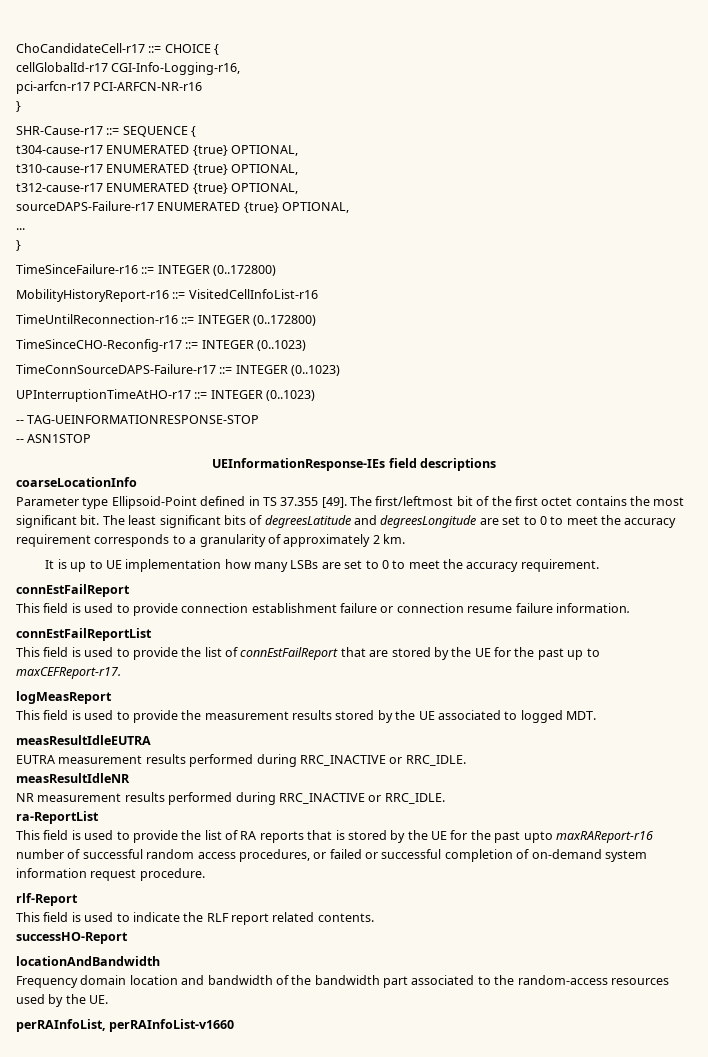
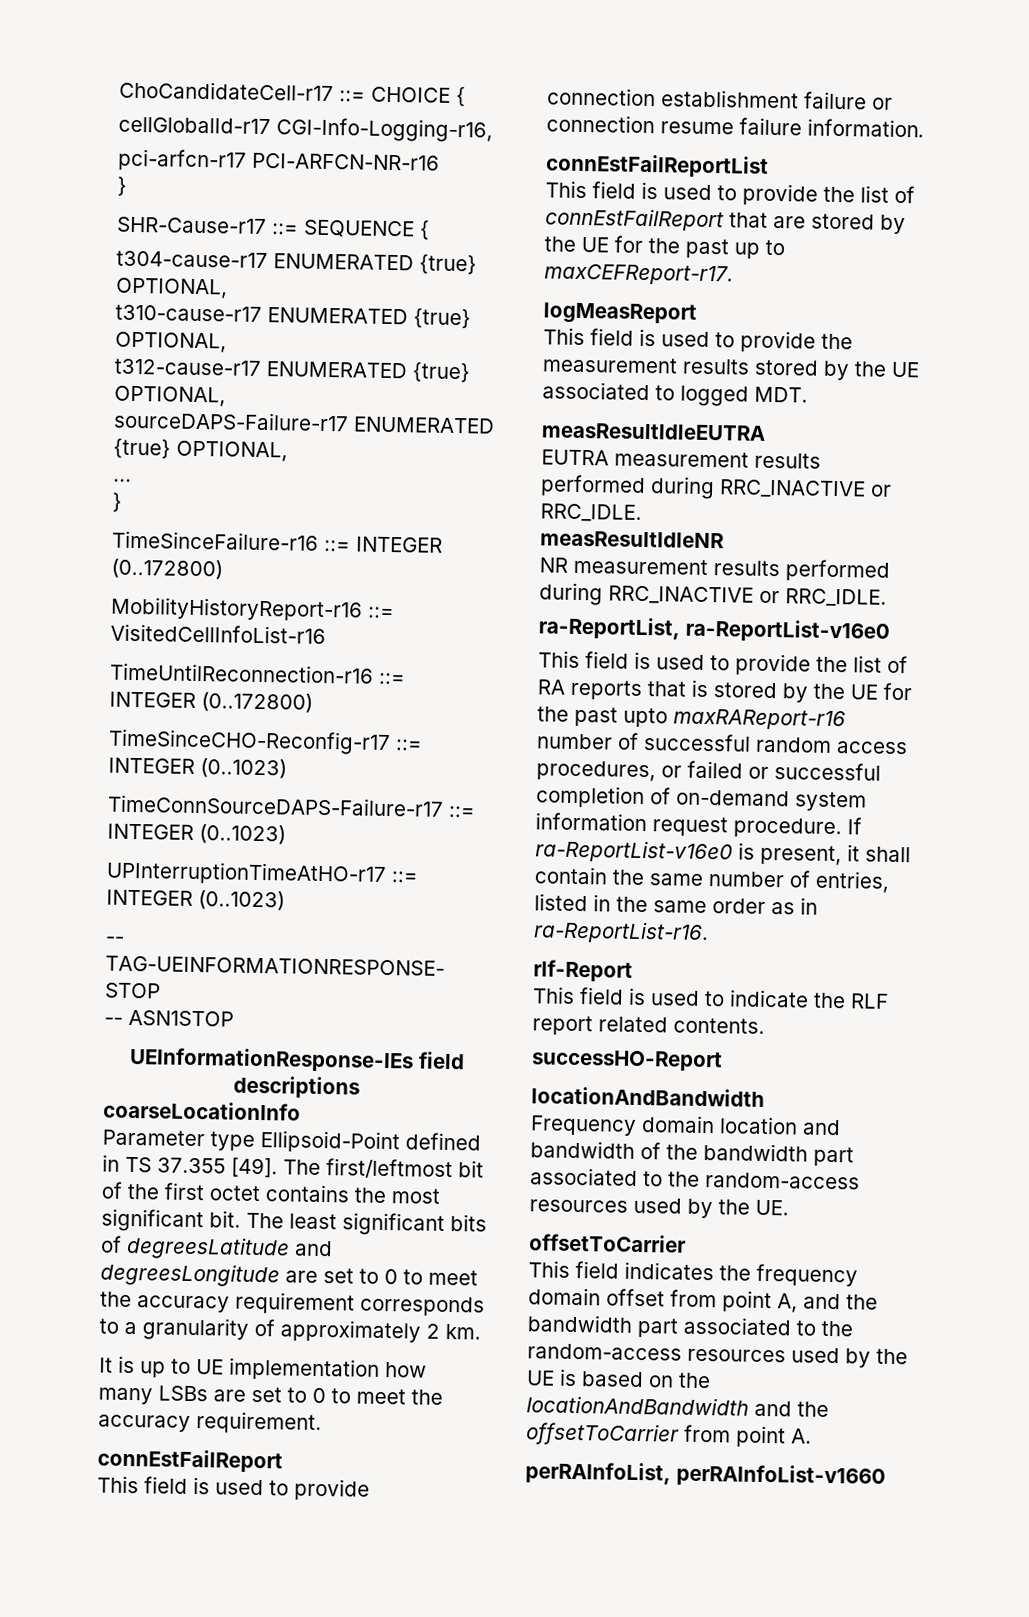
[16,811,99,824] ra-ReportList -> [538,616,890,643] ra-ReportList, ra-ReportList-v16e0
(205, 874) none -> [847,817,862,835] [535,839,911,866] [534,866,890,893] [534,893,818,915] [533,920,709,945] If ra-ReportList-v16e0 is present, it shall contain the same number of entries, listed in the same order as in ra-ReportList-r16.
(109, 999) none -> [529,1233,686,1253] [528,1260,858,1287] [528,1287,878,1313] [527,1314,853,1338] [527,1343,908,1368] [526,1368,711,1389] [526,1395,829,1418] [526,1422,812,1448] // offsetToCarrier // This field indicates the frequency domain offset from point A, and the bandwidth part associated to the random-access resources used by the UE is based on the locationAndBandwidth and the offsetToCarrier from point A.

